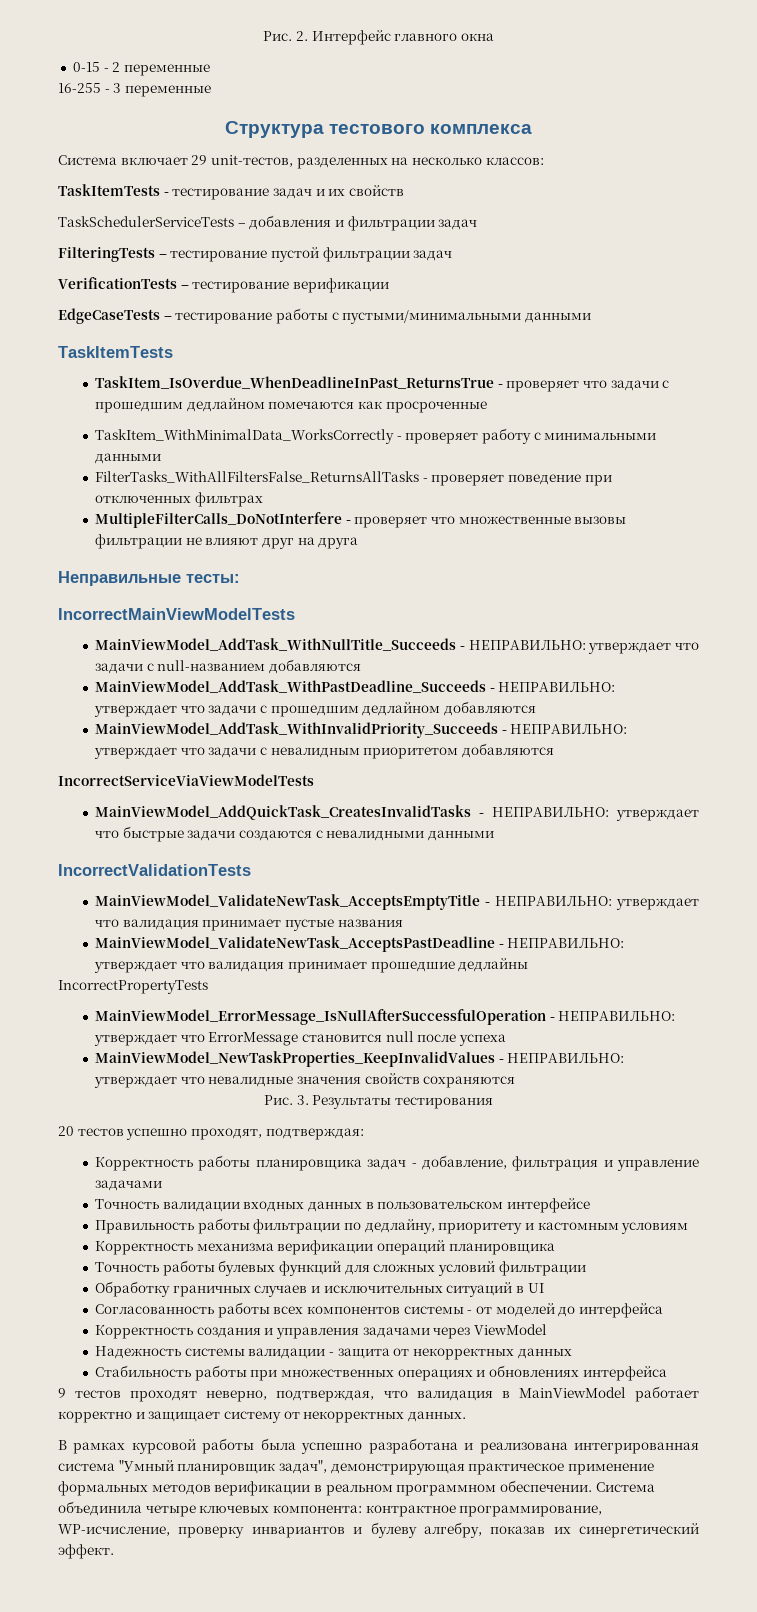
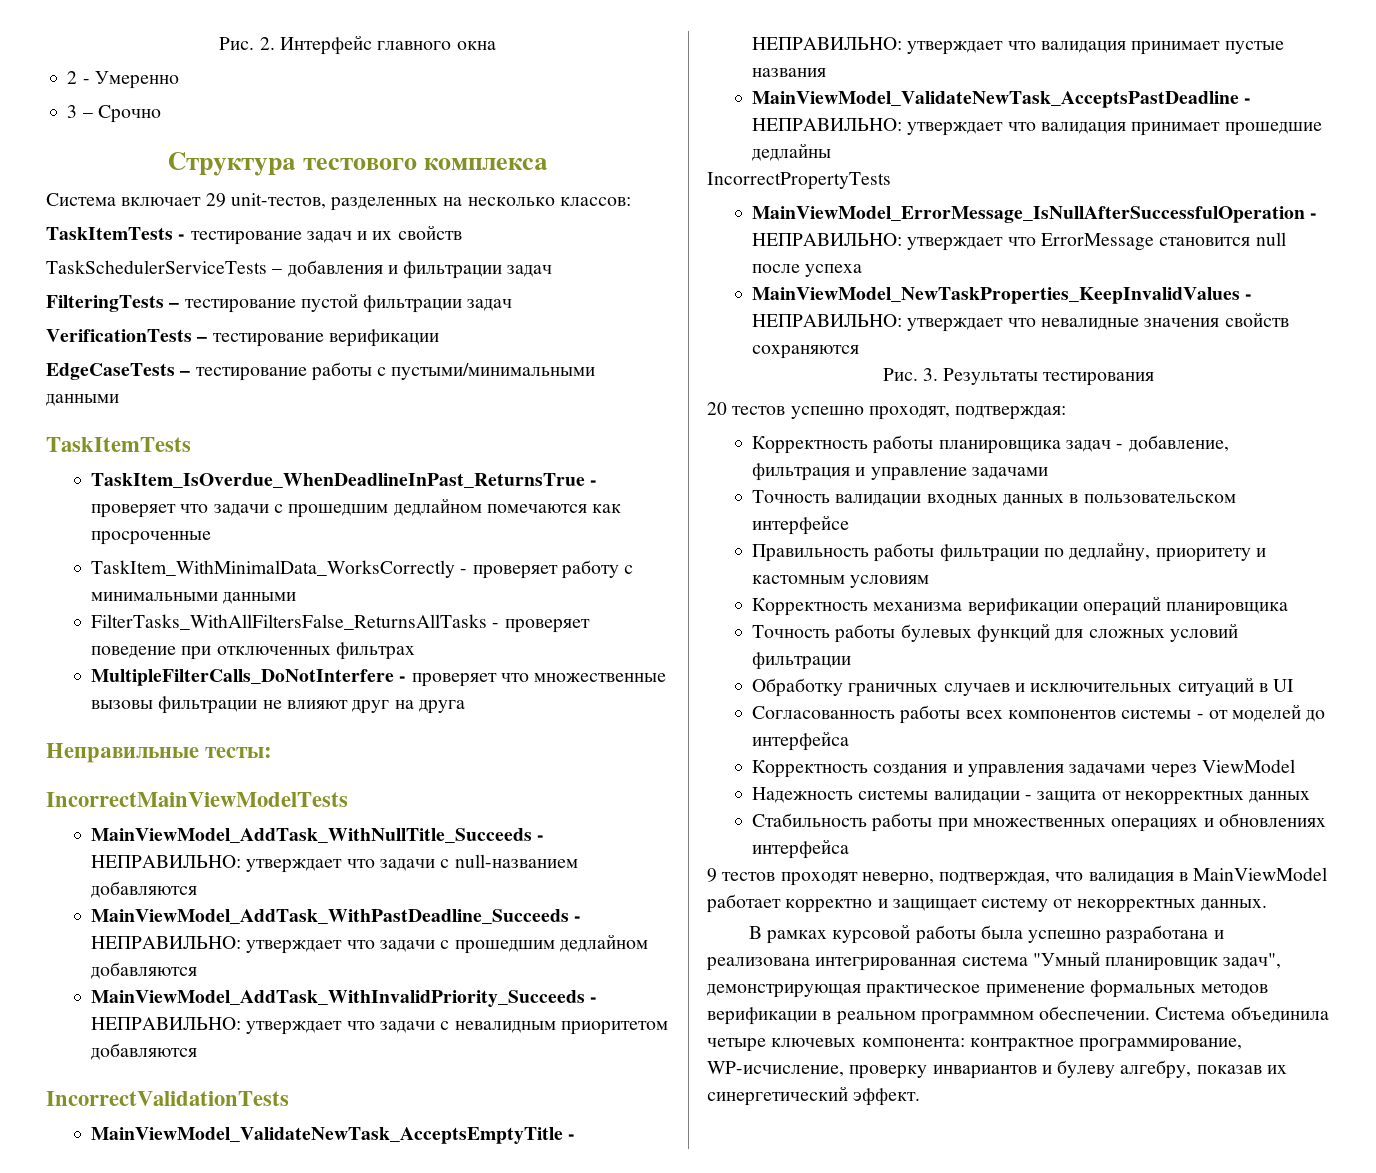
[72,62,210,76] [58,83,211,97] 0-15 - 2 переменные // 16-255 - 3 переменные -> [67,71,179,89] [67,105,161,123] 2 - Умеренно // 3 – Срочно
[58,774,314,786] [95,805,699,821] [95,826,494,842] // IncorrectServiceViaViewModelTests // MainViewModel_AddQuickTask_CreatesInvalidTasks - НЕПРАВИЛЬНО: утверждает что быстрые задачи создаются с невалидными данными -> (198, 1051) none

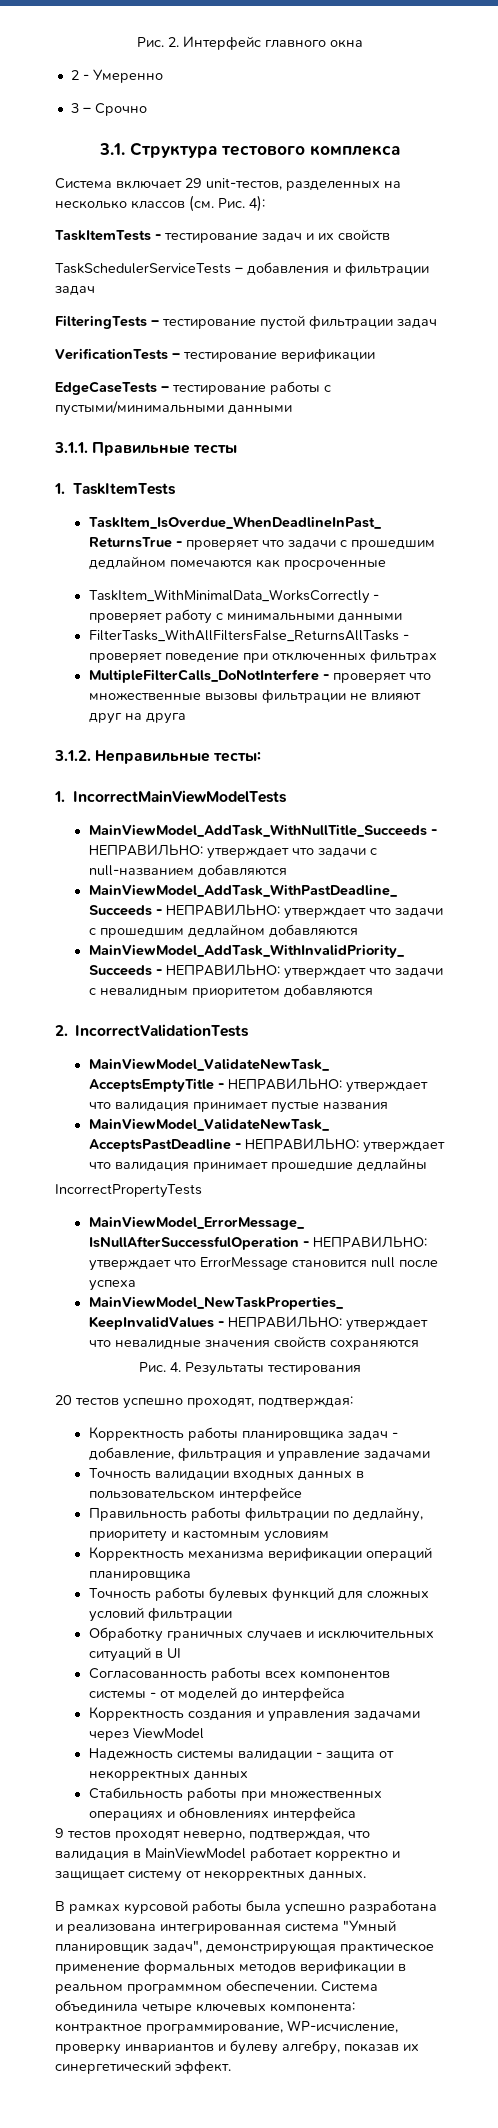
(161, 114) none -> [99,143,125,155] 3.1.
[559,197,631,206] классов: -> [131,195,265,212] классов (см. Рис. 4):
(119, 400) none -> [54,442,238,456] [54,483,65,494] 3.1.1. Правильные тесты // 1.
(465, 707) none -> [54,750,91,761] 3.1.2.
(273, 752) none -> [54,791,65,802] 1.
(198, 1051) none -> [55,1025,68,1036] 2.
[922,368,938,381] 3. -> [170,1362,181,1372] 4.

